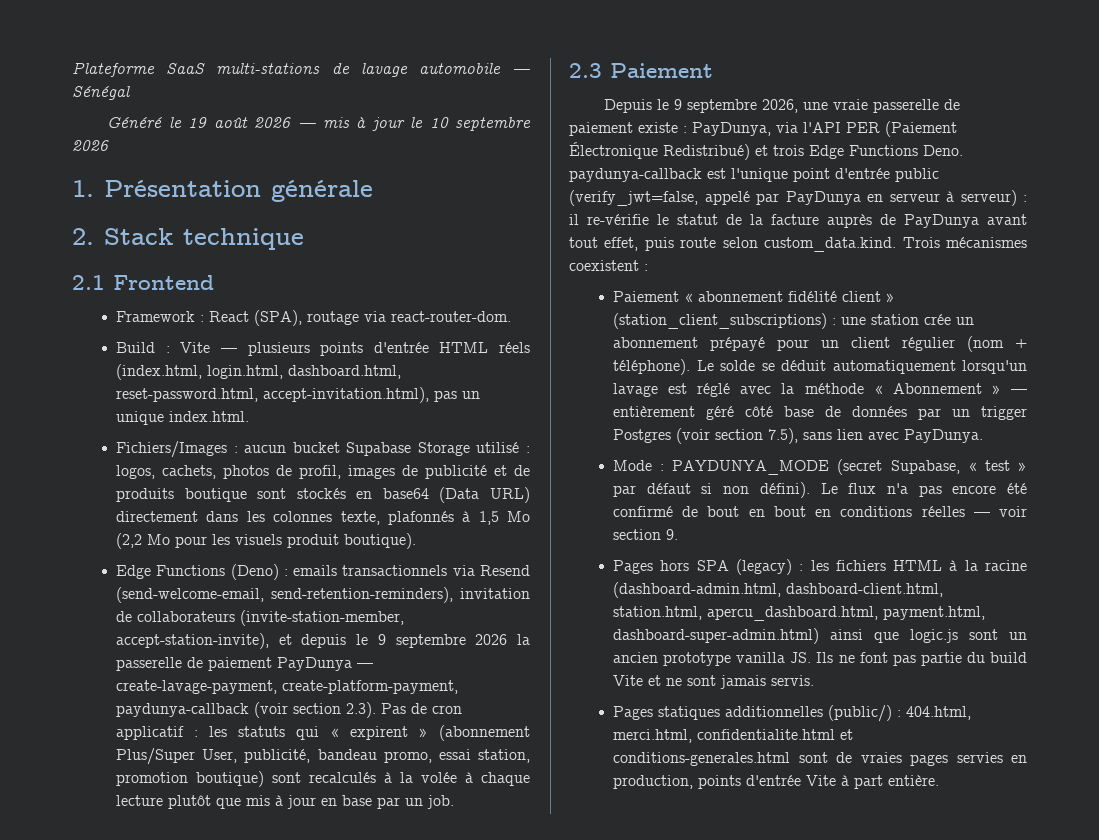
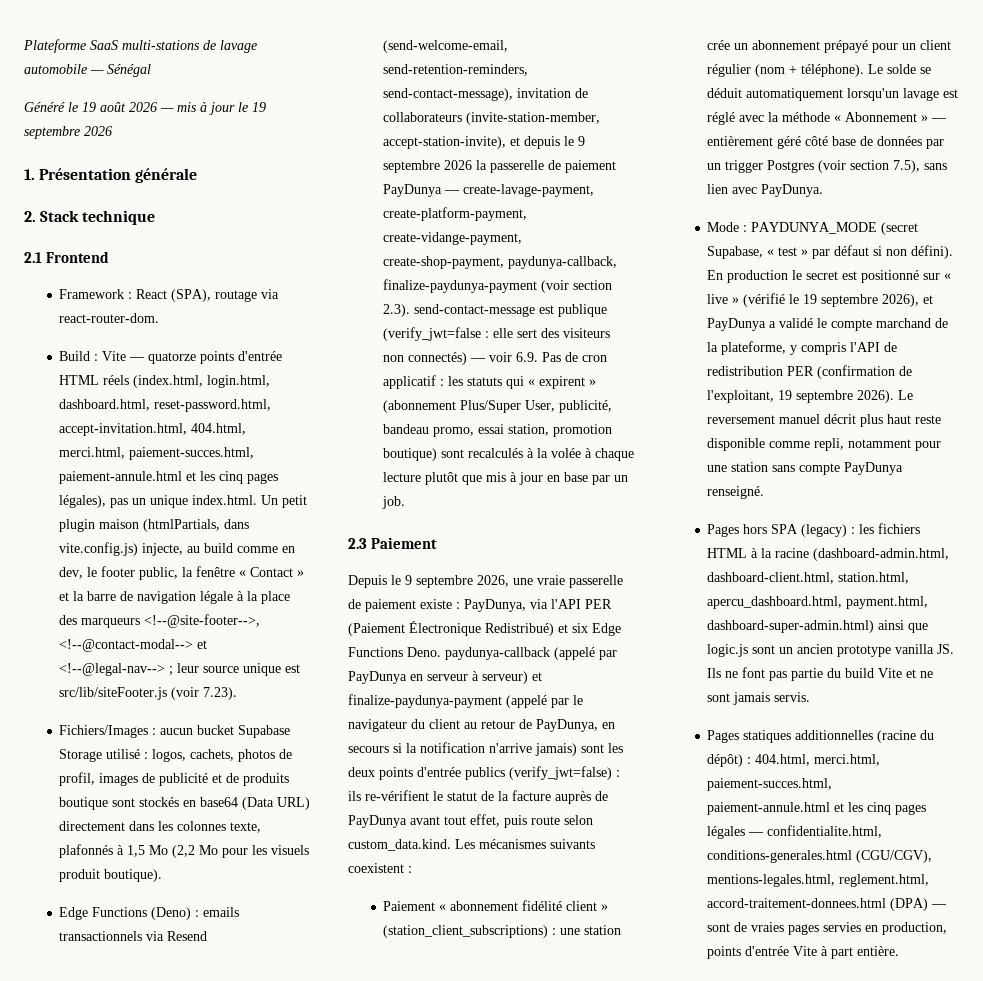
[429,117,449,128] 10 -> [252,102,266,112] 19
[247,342,310,356] plusieurs -> [148,352,197,364] quatorze
[263,387,481,403] [116,411,250,425] accept-invitation.html), pas un unique index.html. -> [59,423,247,436] [59,447,255,460] [59,471,279,484] [59,495,308,508] [59,519,250,532] [59,542,296,556] [59,566,305,580] [59,591,291,604] [59,614,261,628] [59,639,208,652] [59,663,301,676] [59,687,238,700] accept-invitation.html, 404.html, merci.html, paiement-succes.html, paiement-annule.html et les cinq pages légales), pas un unique index.html. Un petit plugin maison (htmlPartials, dans vite.config.js) injecte, au build comme en dev, le footer public, la fenêtre « Contact » et la barre de navigation légale à la place des marqueurs <!--@site-footer-->, <!--@contact-modal--> et <!--@legal-nav--> ; leur source unique est src/lib/siteFooter.js (voir 7.23).
[271,587,454,603] send-retention-reminders), -> [383,64,529,76] [383,88,514,101] send-retention-reminders, send-contact-message),
[116,702,377,718] paydunya-callback (voir section 2.3). -> [383,232,523,245] [383,256,618,269] [383,279,613,293] [383,304,608,317] [383,327,611,341] [383,352,539,365] create-vidange-payment, create-shop-payment, paydunya-callback, finalize-paydunya-payment (voir section 2.3). send-contact-message est publique (verify_jwt=false : elle sert des visiteurs non connectés) — voir 6.9.
[773,145,804,156] trois -> [572,623,588,633] six
[707,168,939,182] [569,190,750,206] est l'unique point d'entrée public (verify_jwt=false, appelé -> [554,647,595,660] (appelé
[1023,195,1027,202] [569,214,649,225] : il re-vérifie -> [532,672,542,681] [348,694,583,708] [348,719,615,732] [348,742,623,756] [348,766,620,780] [348,790,429,801] et finalize-paydunya-payment (appelé par le navigateur du client au retour de PayDunya, en secours si la notification n'arrive jamais) sont les deux points d'entrée publics (verify_jwt=false) : ils re-vérifient
[902,237,1027,248] Trois mécanismes -> [455,839,595,849] Les mécanismes suivants
[820,483,1027,497] [613,506,1027,517] [613,529,679,540] Le flux n'a pas encore été confirmé de bout en bout en conditions réelles — voir section 9. -> [707,270,952,283] [707,293,934,307] [707,318,949,331] [707,341,898,355] [707,365,913,379] [707,390,914,403] [707,414,942,427] [707,438,942,451] [707,462,904,475] [707,486,765,499] En production le secret est positionné sur « live » (vérifié le 19 septembre 2026), et PayDunya a validé le compte marchand de la plateforme, y compris l'API de redistribution PER (confirmation de l'exploitant, 19 septembre 2026). Le reversement manuel décrit plus haut reste disponible comme repli, notamment pour une station sans compte PayDunya renseigné.
[828,705,972,722] [613,729,854,743] [613,752,791,766] (public/) : 404.html, merci.html, confidentialite.html et conditions-generales.html -> [877,730,935,743] [707,754,881,767] [707,778,833,791] [707,802,927,815] [707,825,883,839] [707,850,933,863] [707,874,930,887] [707,898,948,911] (racine du dépôt) : 404.html, merci.html, paiement-succes.html, paiement-annule.html et les cinq pages légales — confidentialite.html, conditions-generales.html (CGU/CGV), mentions-legales.html, reglement.html, accord-traitement-donnees.html (DPA) —

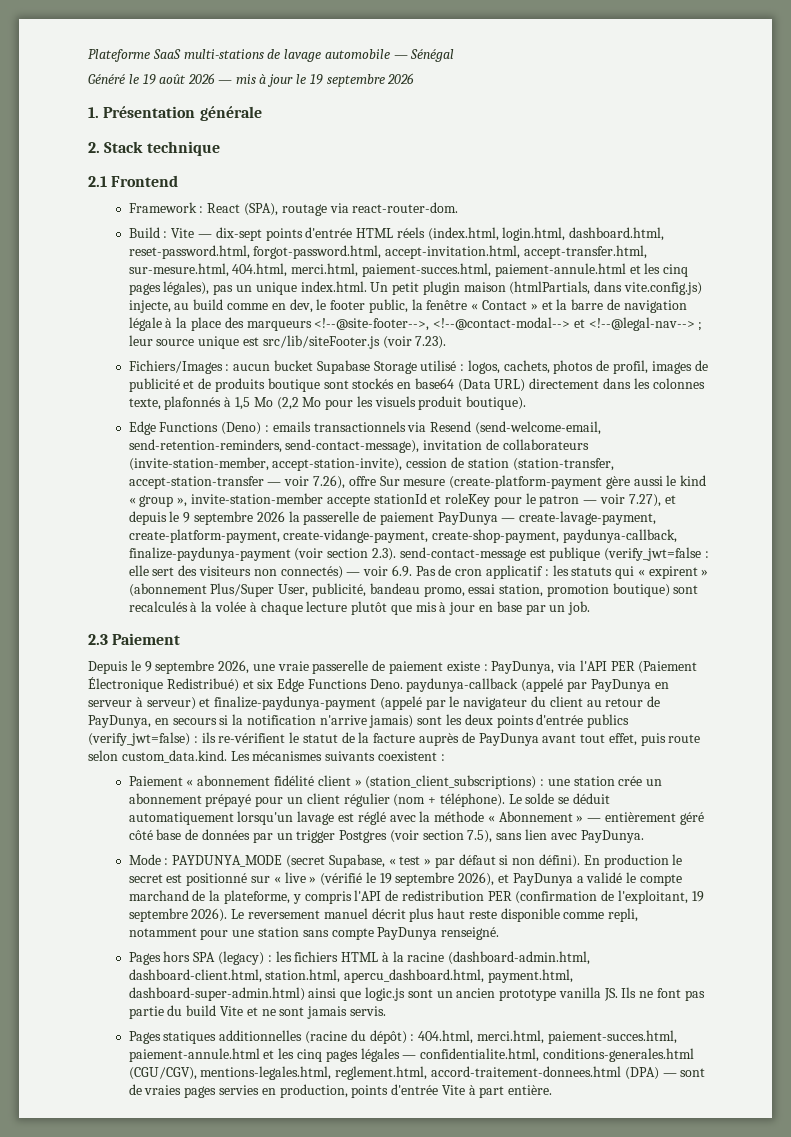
[148,352,197,364] quatorze -> [215,227,262,241] dix-sept
[59,423,188,436] accept-invitation.html, -> [253,245,647,259] [128,263,229,277] forgot-password.html, accept-invitation.html, accept-transfer.html, sur-mesure.html,
(507, 142) none -> [406,457,614,471] [128,475,707,489] [128,493,661,507] cession de station (station-transfer, accept-station-transfer — voir 7.26), offre Sur mesure (create-platform-payment gère aussi le kind « group », invite-station-member accepte stationId et roleKey pour le patron — voir 7.27),

